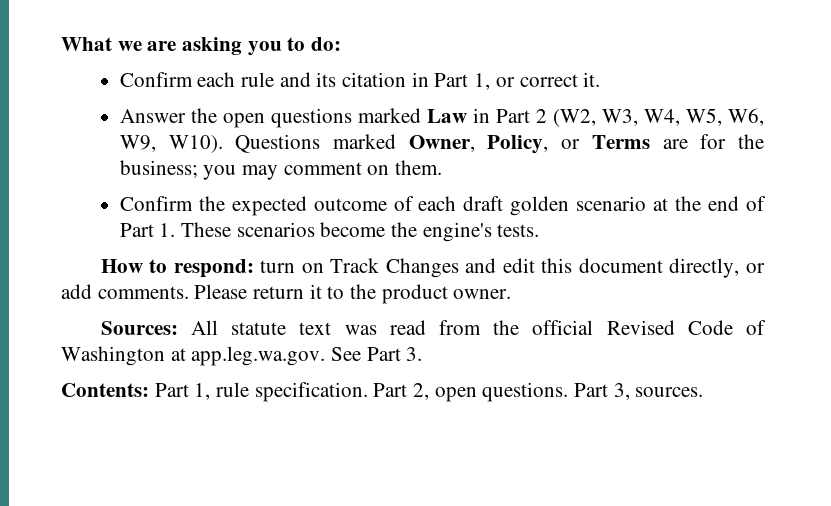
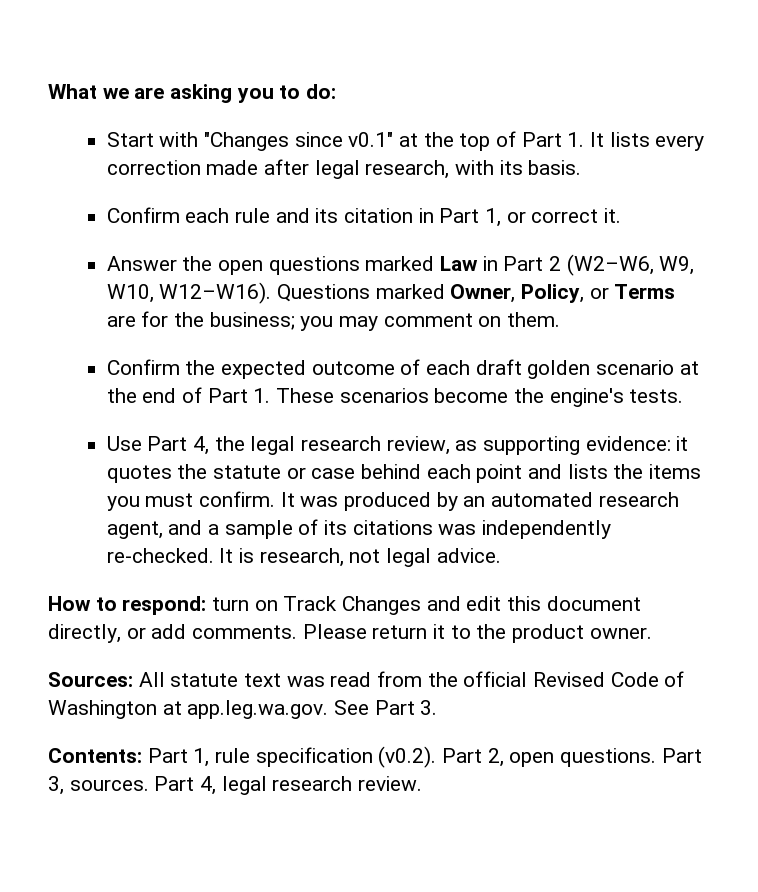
(342, 44) none -> [106,131,705,151] [106,159,582,179] // Start with "Changes since v0.1" at the top of Part 1. It lists every correction made after legal research, with its basis.
[552,108,764,127] [119,135,223,153] (W2, W3, W4, W5, W6, W9, W10). -> [566,254,695,276] [106,282,272,304] (W2–W6, W9, W10, W12–W16).
(540, 230) none -> [106,436,689,455] [106,464,702,483] [106,491,679,511] [106,519,612,539] [106,548,501,567] // Use Part 4, the legal research review, as supporting evidence: it quotes the statute or case behind each point and lists the items you must confirm. It was produced by an automated research agent, and a sample of its citations was independently re-checked. It is research, not legal advice.
[254,382,368,402] specification. -> [255,746,437,768] specification (v0.2).
(704, 392) none -> [154,776,423,795] Part 4, legal research review.

